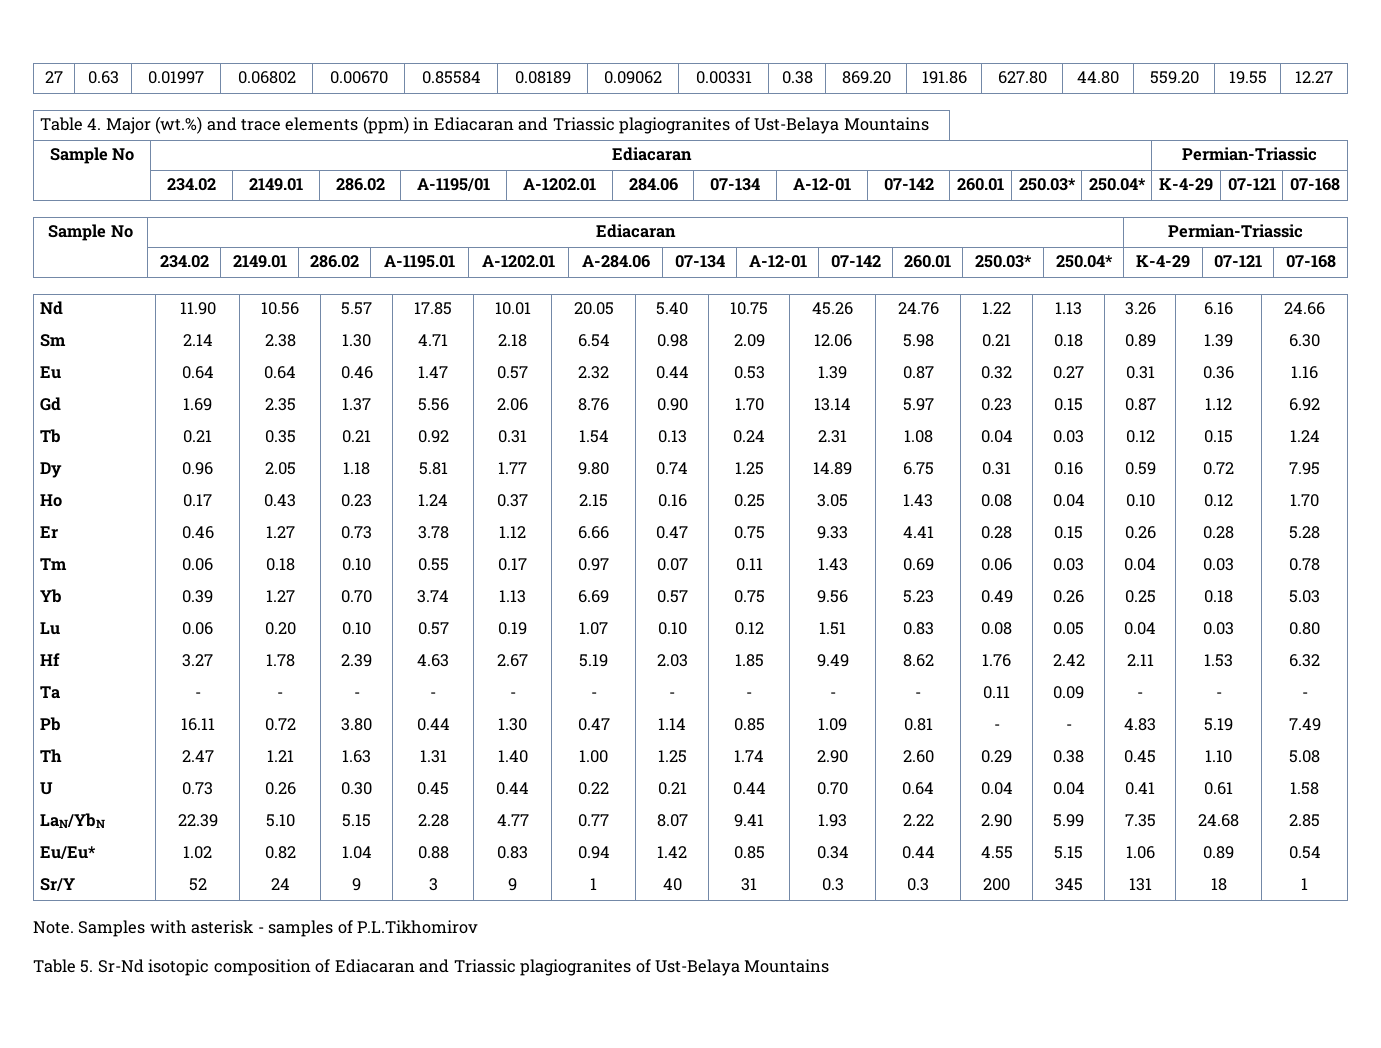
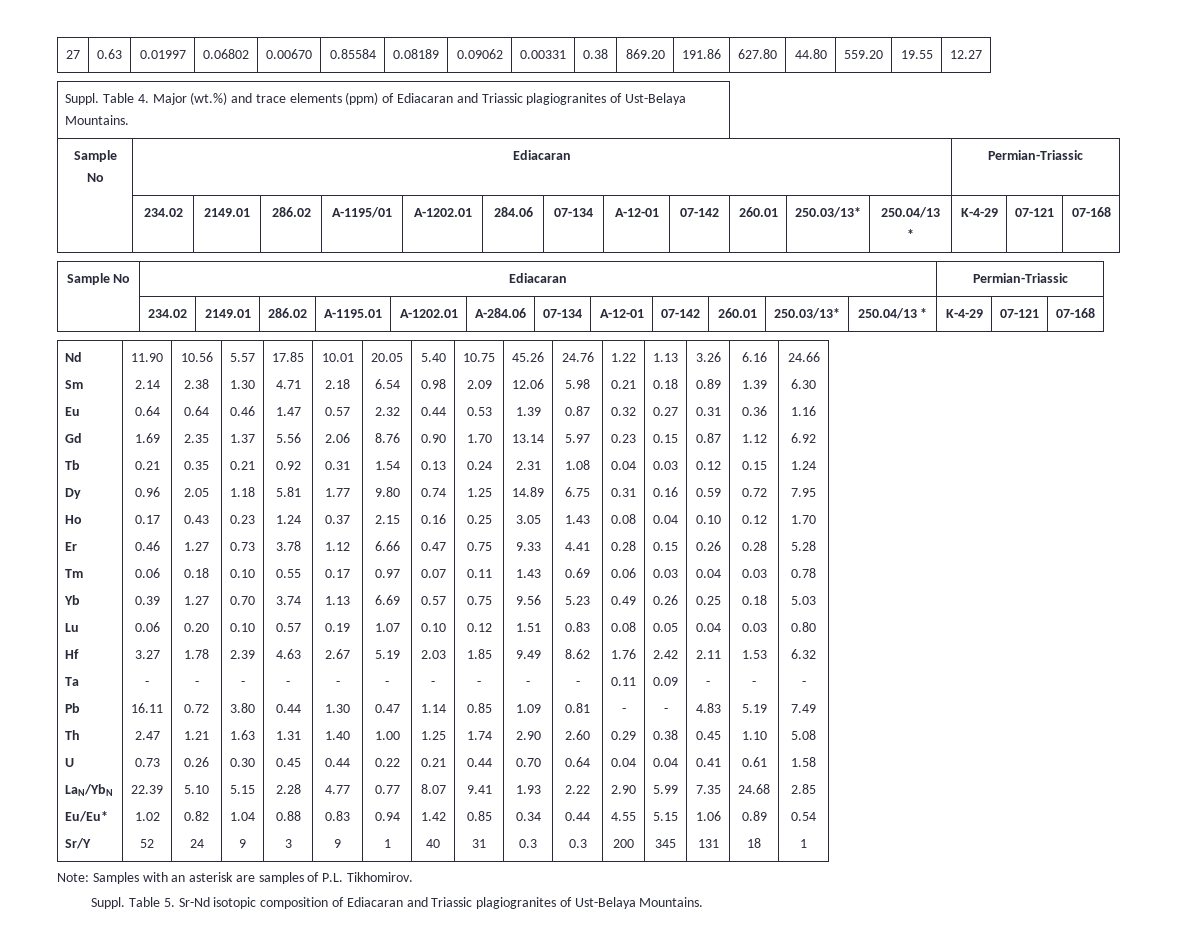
(1333, 77) none -> [65,93,100,105] Suppl.
[413,117,929,134] in Ediacaran and Triassic plagiogranites of Ust-Belaya Mountains -> [382,93,686,105] [65,115,130,125] of Ediacaran and Triassic plagiogranites of Ust-Belaya Mountains.
[1018,178,1076,191] [1088,178,1146,191] 250.03* | 250.04* -> [795,207,861,218] [881,207,940,218] [907,229,914,239] 250.03/13* | 250.04/13 *
[975,255,1032,268] [1055,255,1113,268] 250.03* | 250.04* -> [774,308,840,319] [857,308,928,319] 250.03/13* | 250.04/13 *
[33,921,74,934] Note. -> [57,873,89,882] Note:
[191,920,479,937] asterisk - samples of P.L.Tikhomirov // -> [171,872,414,884] [91,897,126,909] an asterisk are samples of P.L. Tikhomirov. // Suppl.
[744,959,830,973] Mountains -> [639,897,704,907] Mountains.

